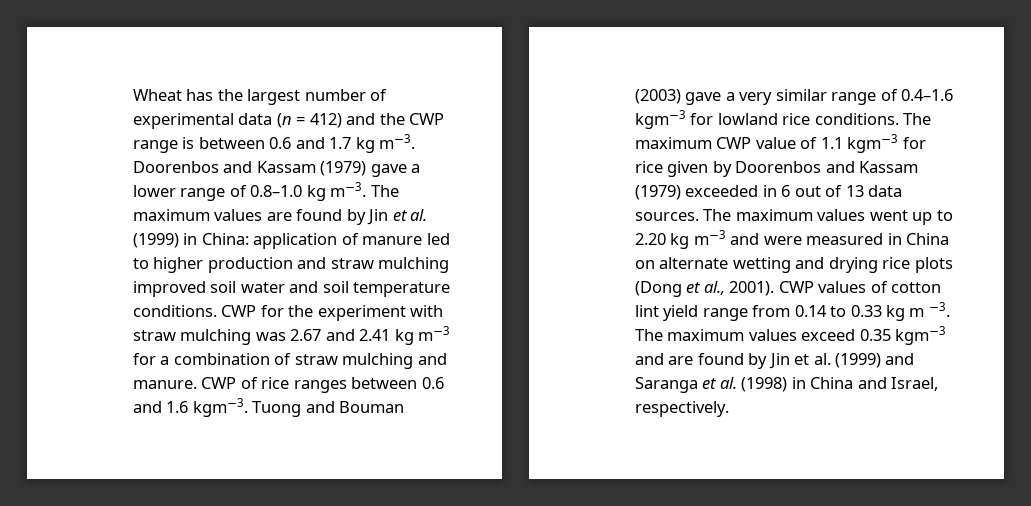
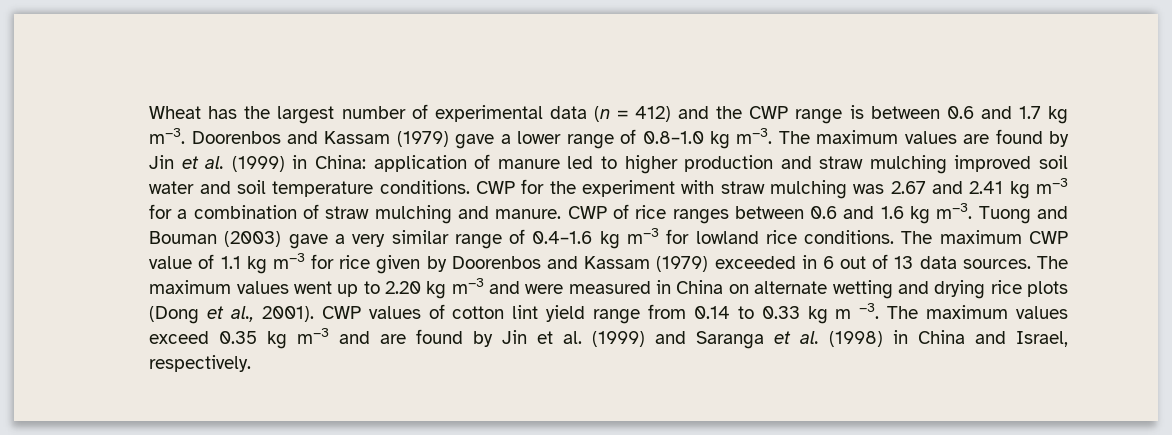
[192,398,248,417] kgm−3. -> [910,203,973,224] kg m−3.
[634,110,686,129] kgm−3 -> [599,228,660,249] kg m−3
[847,134,899,153] kgm−3 -> [246,253,305,274] kg m−3
[895,326,947,345] kgm−3 -> [267,328,330,349] kg m−3

